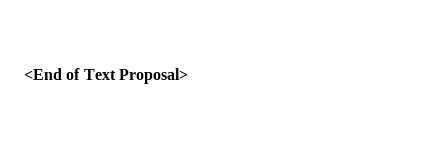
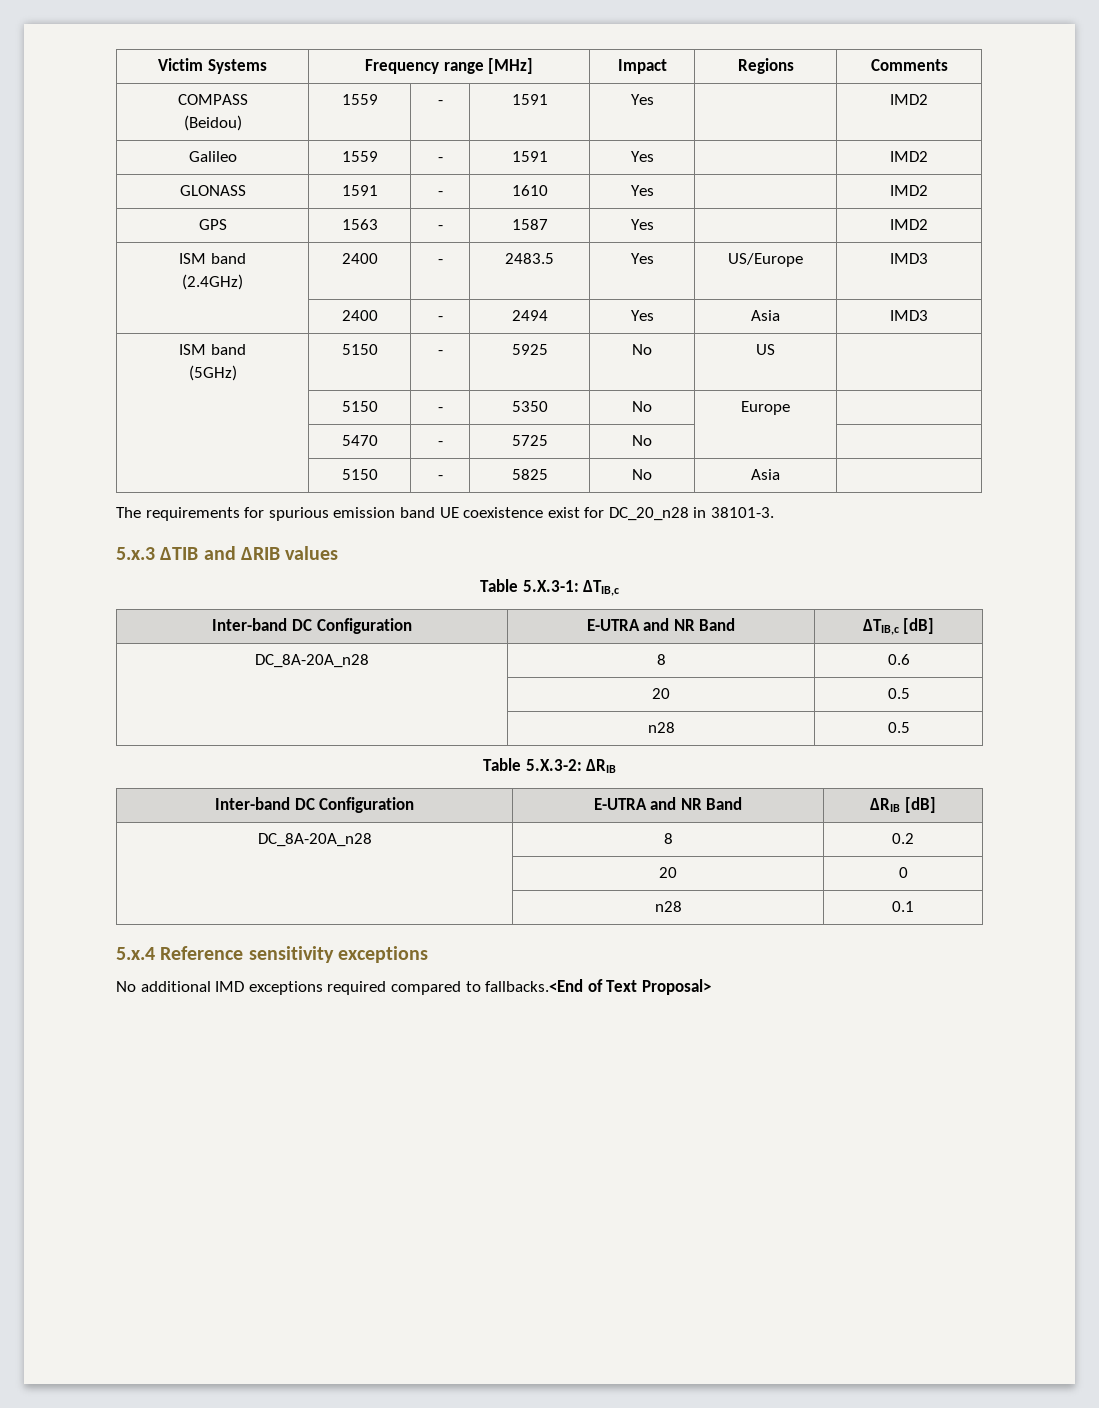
[24,68,62,80] <End -> [158,58,267,74] [364,58,534,74] [617,59,667,74] [737,58,794,74] [870,59,948,71] [177,94,248,105] [183,115,242,131] [341,94,378,105] [437,100,443,105] [511,94,548,105] [630,94,654,105] [890,94,928,105] [188,151,237,162] [341,151,378,162] [437,157,443,162] [511,151,548,162] [630,151,654,162] [890,151,928,162] [179,185,246,196] [341,185,378,196] [437,191,443,196] [511,185,548,196] [630,185,654,196] [890,185,928,196] [198,219,227,230] [341,219,378,230] [437,225,443,230] [511,219,548,230] [630,219,654,230] [890,219,928,230] [179,253,246,264] [182,274,243,290] [341,253,378,264] [437,259,443,264] [505,253,554,264] [630,253,654,264] [728,253,803,267] [890,253,928,264] [341,310,378,321] [437,316,443,321] [511,310,548,321] [630,310,654,321] [751,310,780,321] [890,310,928,321] [179,344,246,355] [188,365,237,381] [341,344,378,355] [437,350,443,355] [511,344,548,355] [632,344,652,355] [756,344,775,355] [341,401,378,412] [437,407,443,412] [511,401,548,412] [632,401,652,412] [741,401,790,415] [341,435,378,446] [437,441,443,446] [511,435,548,446] [632,435,652,446] [341,469,378,480] [437,475,443,480] [511,469,548,480] [632,469,652,480] [751,469,780,480] [116,507,775,521] [116,546,339,560] [479,579,620,596] [212,618,412,634] [586,618,736,631] [862,618,935,635] [255,654,369,668] [656,654,666,665] [887,654,910,665] [652,688,670,699] [887,688,910,699] [647,722,675,733] [887,722,910,733] [482,758,617,773] [214,797,415,813] [593,797,743,810] [870,797,936,813] [257,833,372,847] [663,833,673,844] [892,833,914,844] [659,867,677,878] [898,867,908,878] [654,901,682,912] [892,901,914,912] [116,946,428,963] [116,979,584,995] Victim Systems | Frequency range [MHz] | Impact | Regions | Comments // COMPASS // (Beidou) | 1559 | - | 1591 | Yes | | IMD2 // Galileo | 1559 | - | 1591 | Yes | | IMD2 // GLONASS | 1591 | - | 1610 | Yes | | IMD2 // GPS | 1563 | - | 1587 | Yes | | IMD2 // ISM band // (2.4GHz) | 2400 | - | 2483.5 | Yes | US/Europe | IMD3 // | 2400 | - | 2494 | Yes | Asia | IMD3 // ISM band // (5GHz) | 5150 | - | 5925 | No | US | // | 5150 | - | 5350 | No | Europe | // | 5470 | - | 5725 | No | | // | 5150 | - | 5825 | No | Asia | // The requirements for spurious emission band UE coexistence exist for DC_20_n28 in 38101-3. // 5.x.3 ∆TIB and ∆RIB values // Table 5.X.3-1: ΔTIB,c // Inter-band DC Configuration | E-UTRA and NR Band | ΔTIB,c [dB] // DC_8A-20A_n28 | 8 | 0.6 // | 20 | 0.5 // | n28 | 0.5 // Table 5.X.3-2: ΔRIB // Inter-band DC Configuration | E-UTRA and NR Band | ΔRIB [dB] // DC_8A-20A_n28 | 8 | 0.2 // | 20 | 0 // | n28 | 0.1 // 5.x.4 Reference sensitivity exceptions // No additional IMD exceptions required compared to fallbacks.<End

